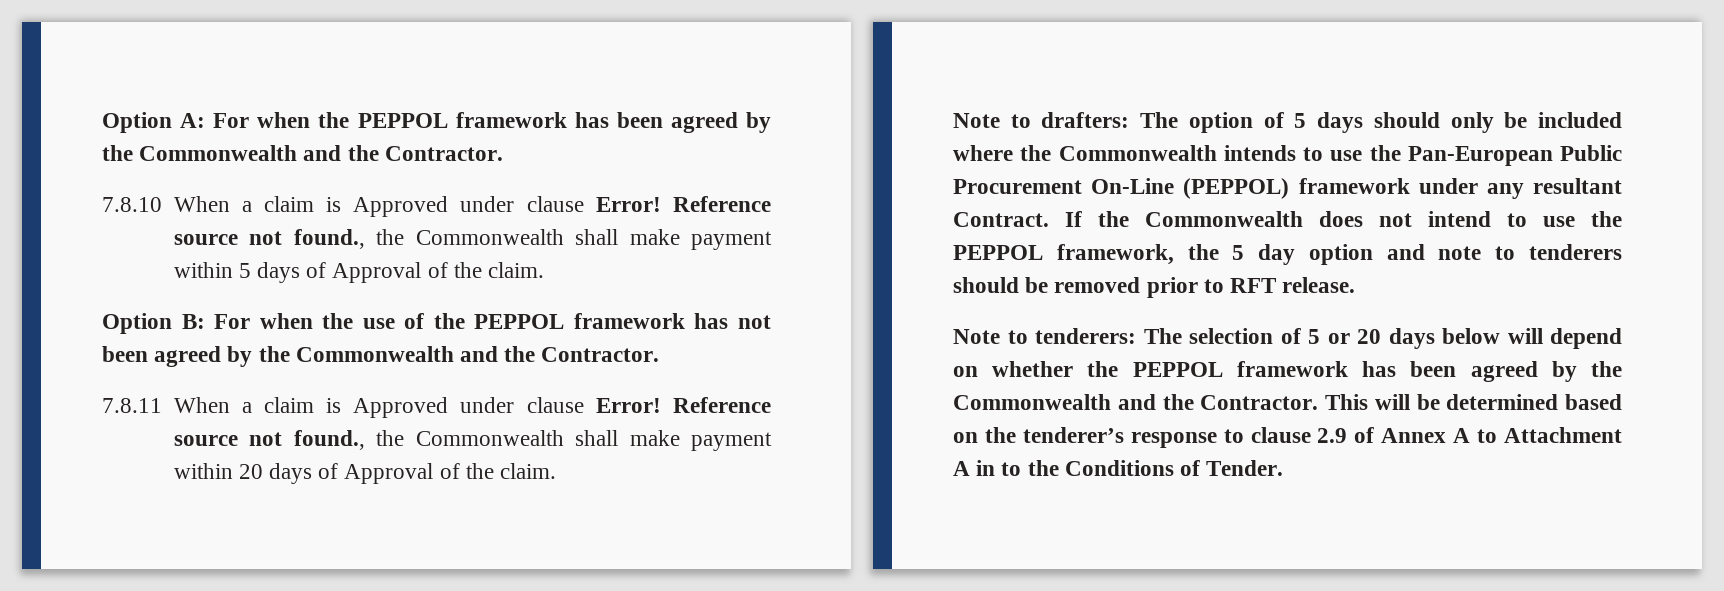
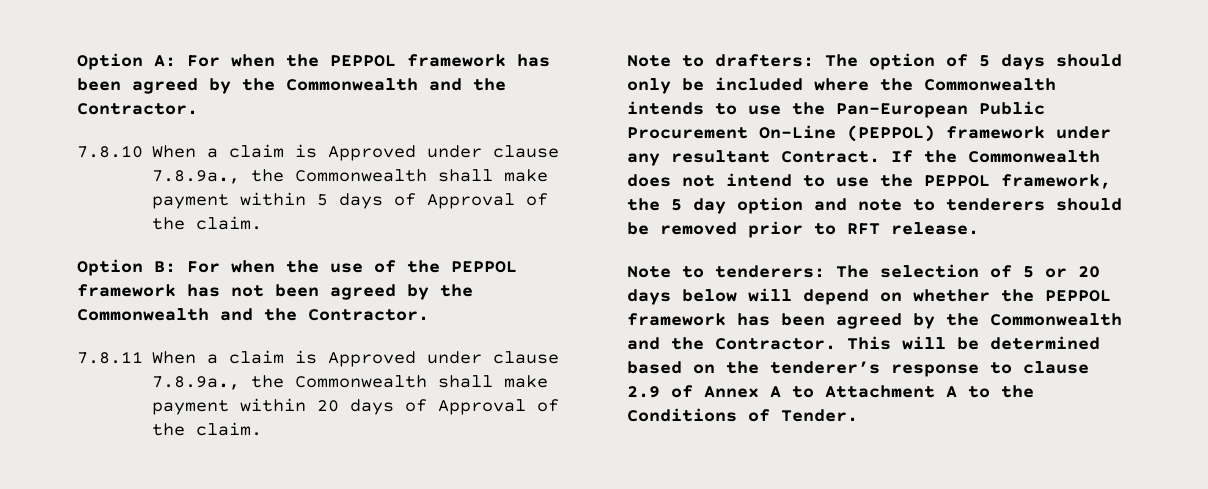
[595,196,771,212] [173,229,365,249] Error! Reference source not found., -> [152,170,241,184] 7.8.9a.,
[595,397,771,413] [173,430,365,450] Error! Reference source not found., -> [152,376,241,390] 7.8.9a.,
[976,460,996,476] in -> (957, 392) none

